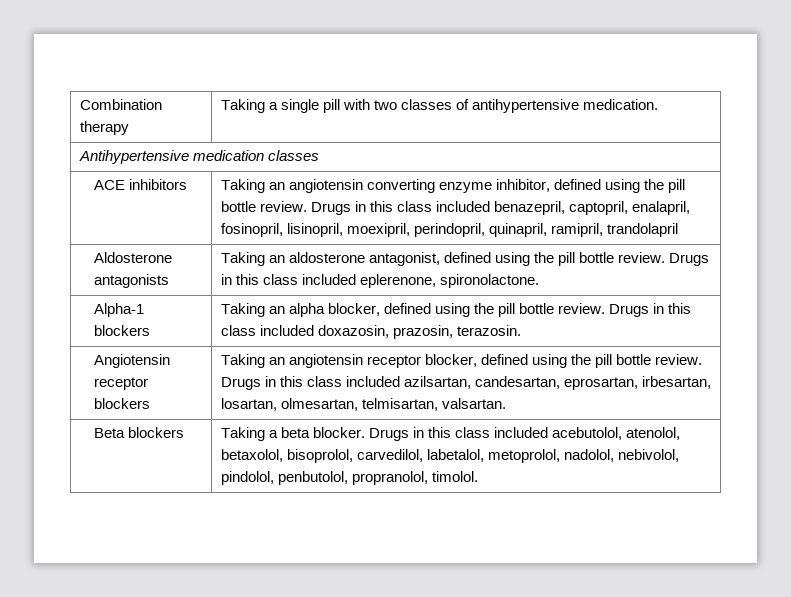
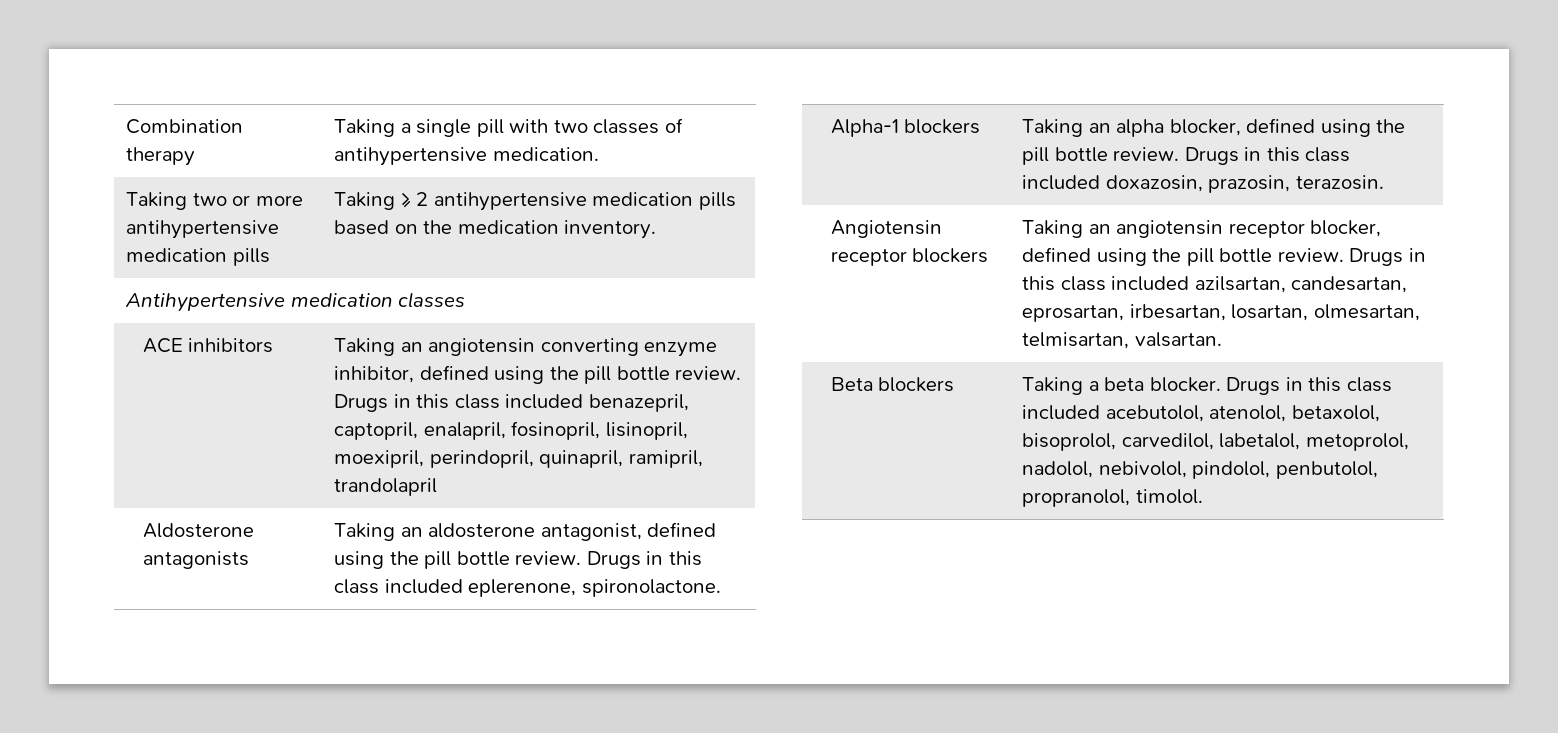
(659, 104) none -> [126,192,303,210] [126,220,280,239] [126,248,270,266] [334,192,736,211] [334,220,657,239] // Taking two or more antihypertensive medication pills | Taking ≥ 2 antihypertensive medication pills based on the medication inventory.

